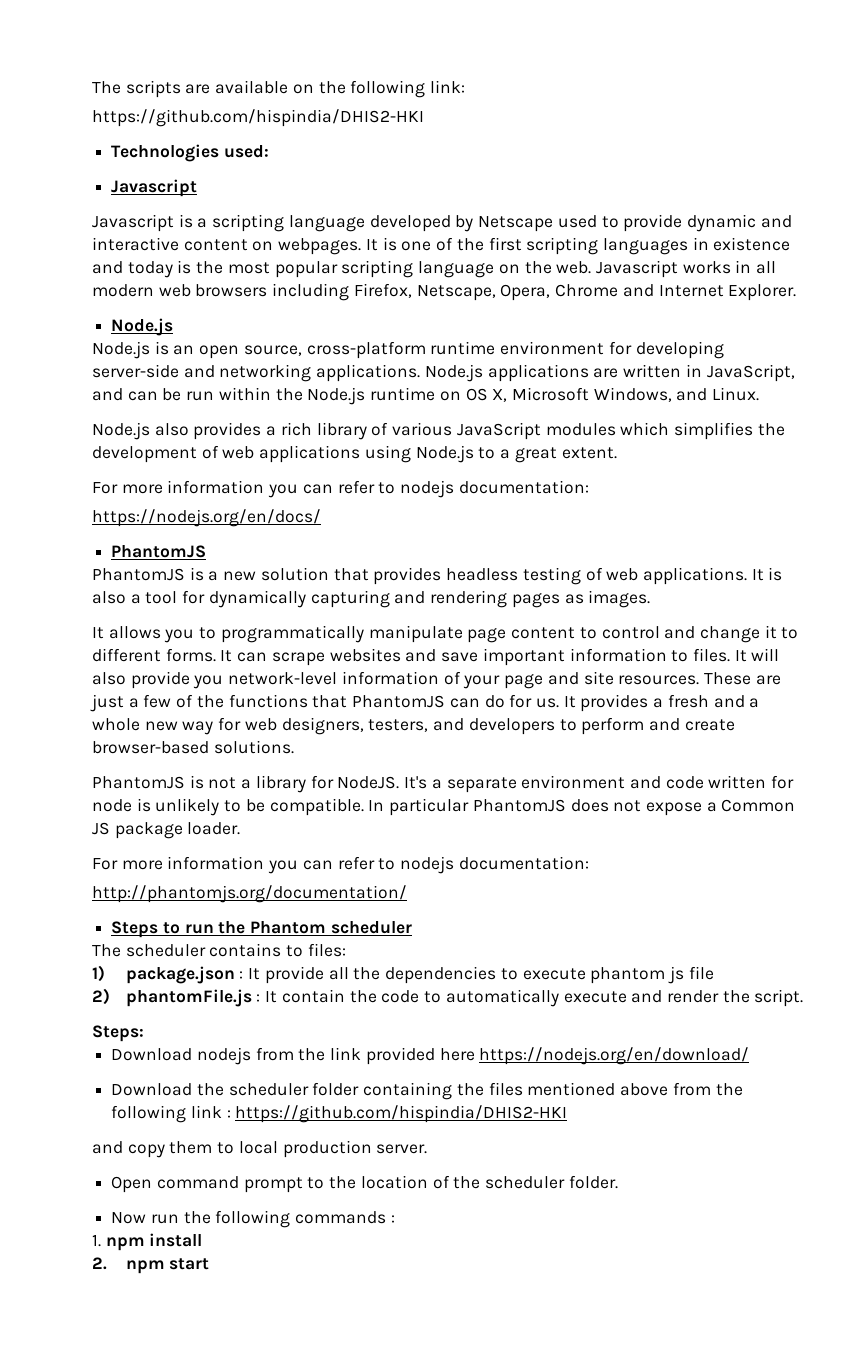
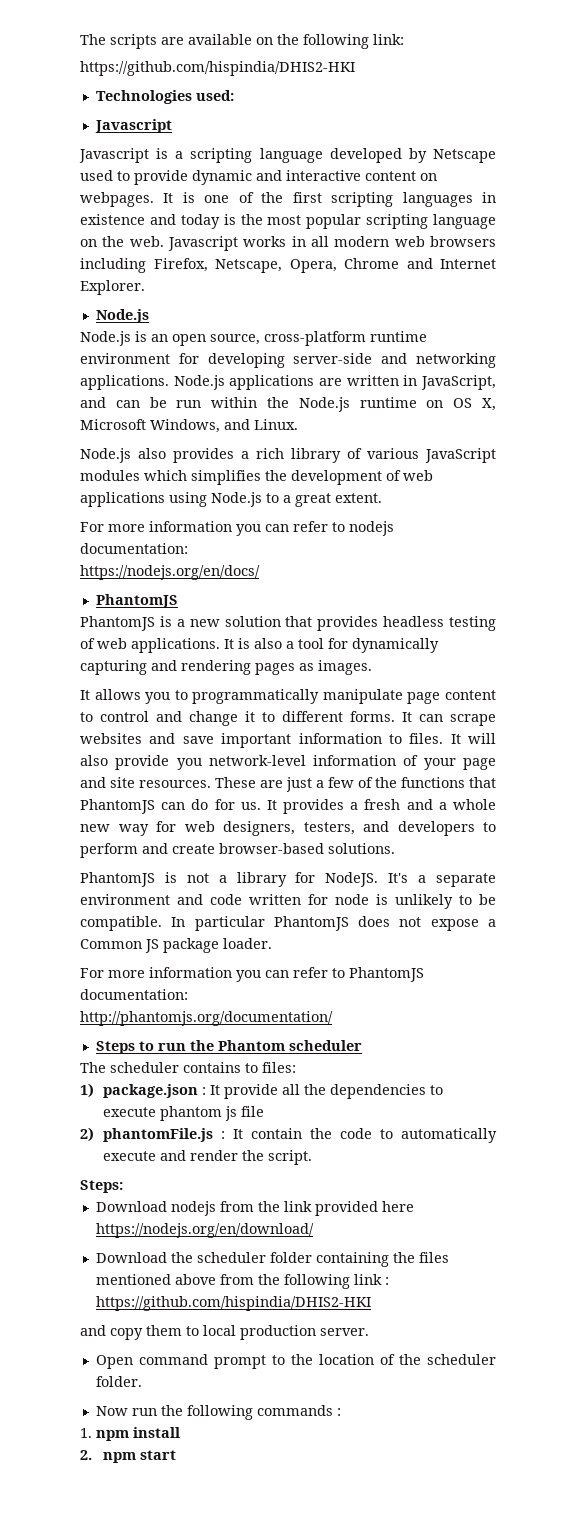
[400,856,455,874] nodejs -> [349,967,424,982] PhantomJS

